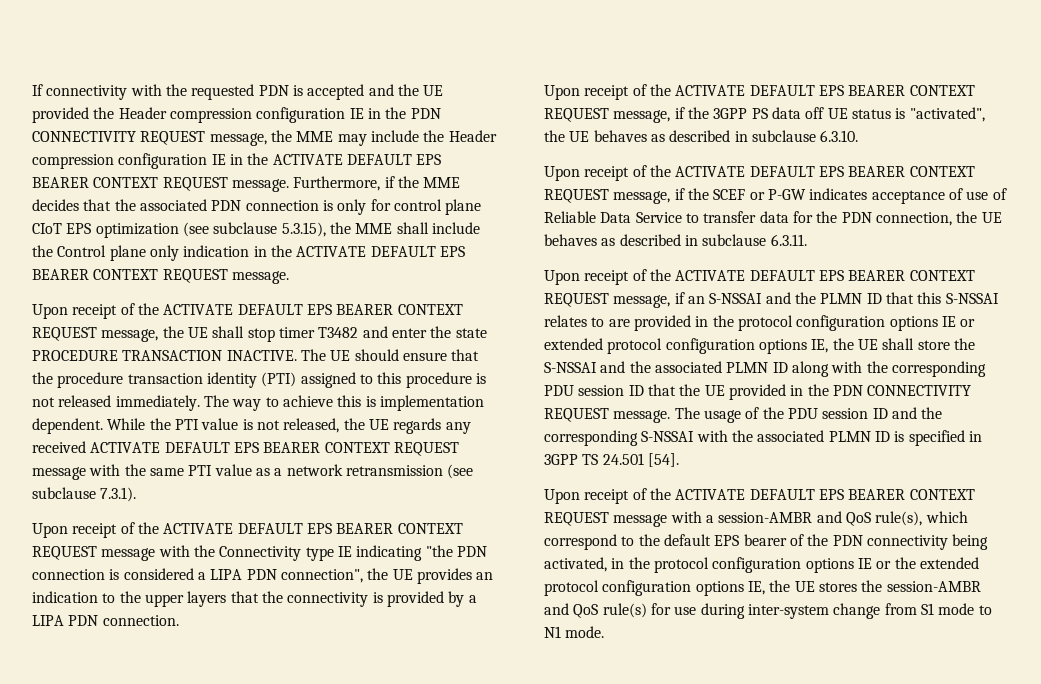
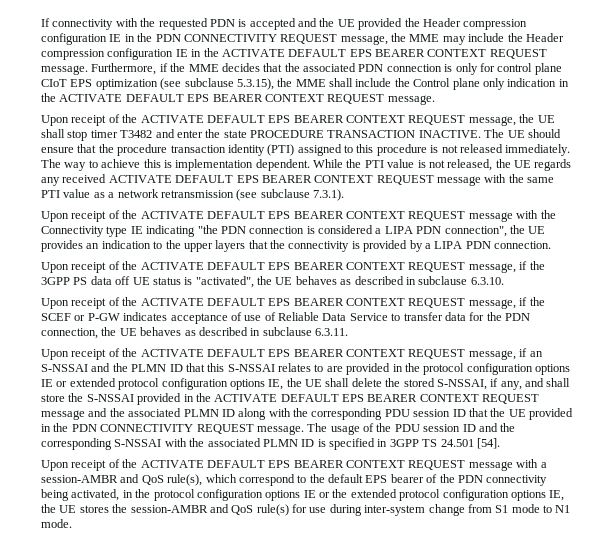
[917,338,975,350] [544,362,597,373] store the S-NSSAI -> [351,378,571,390] [41,393,540,405] [41,410,85,420] delete the stored S-NSSAI, if any, and shall store the S-NSSAI provided in the ACTIVATE DEFAULT EPS BEARER CONTEXT REQUEST message

